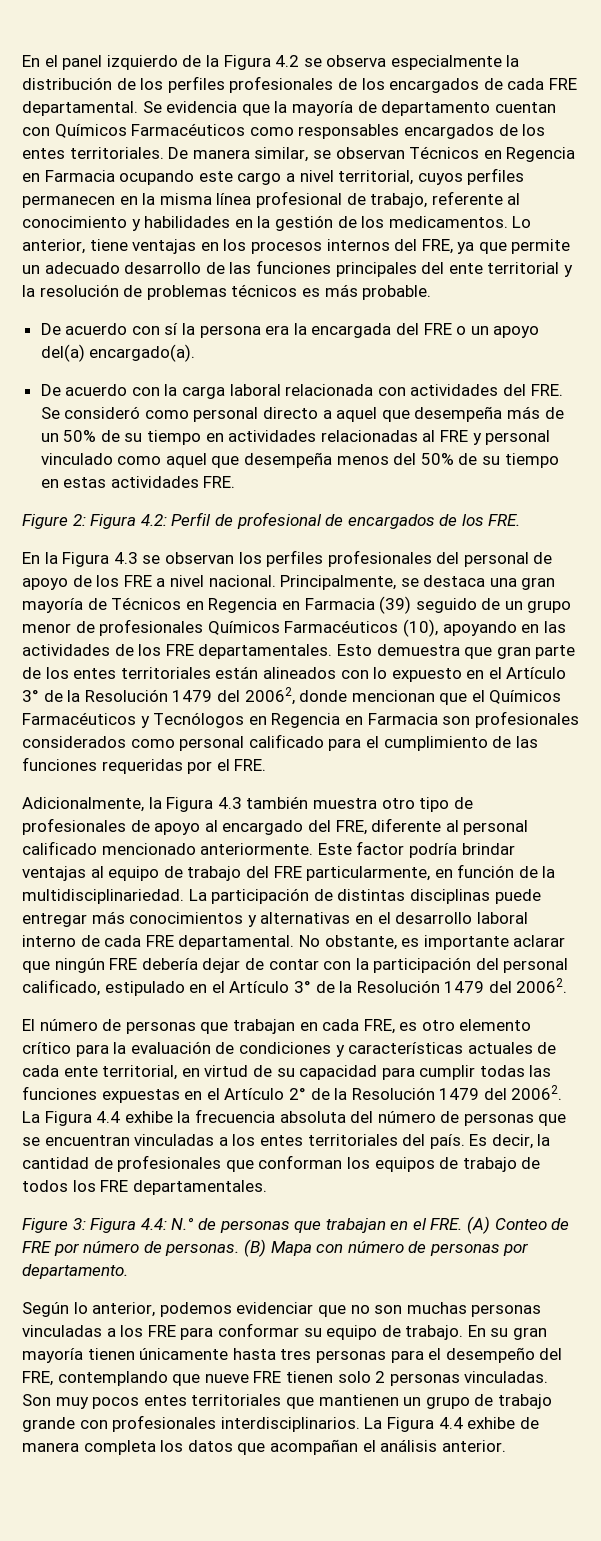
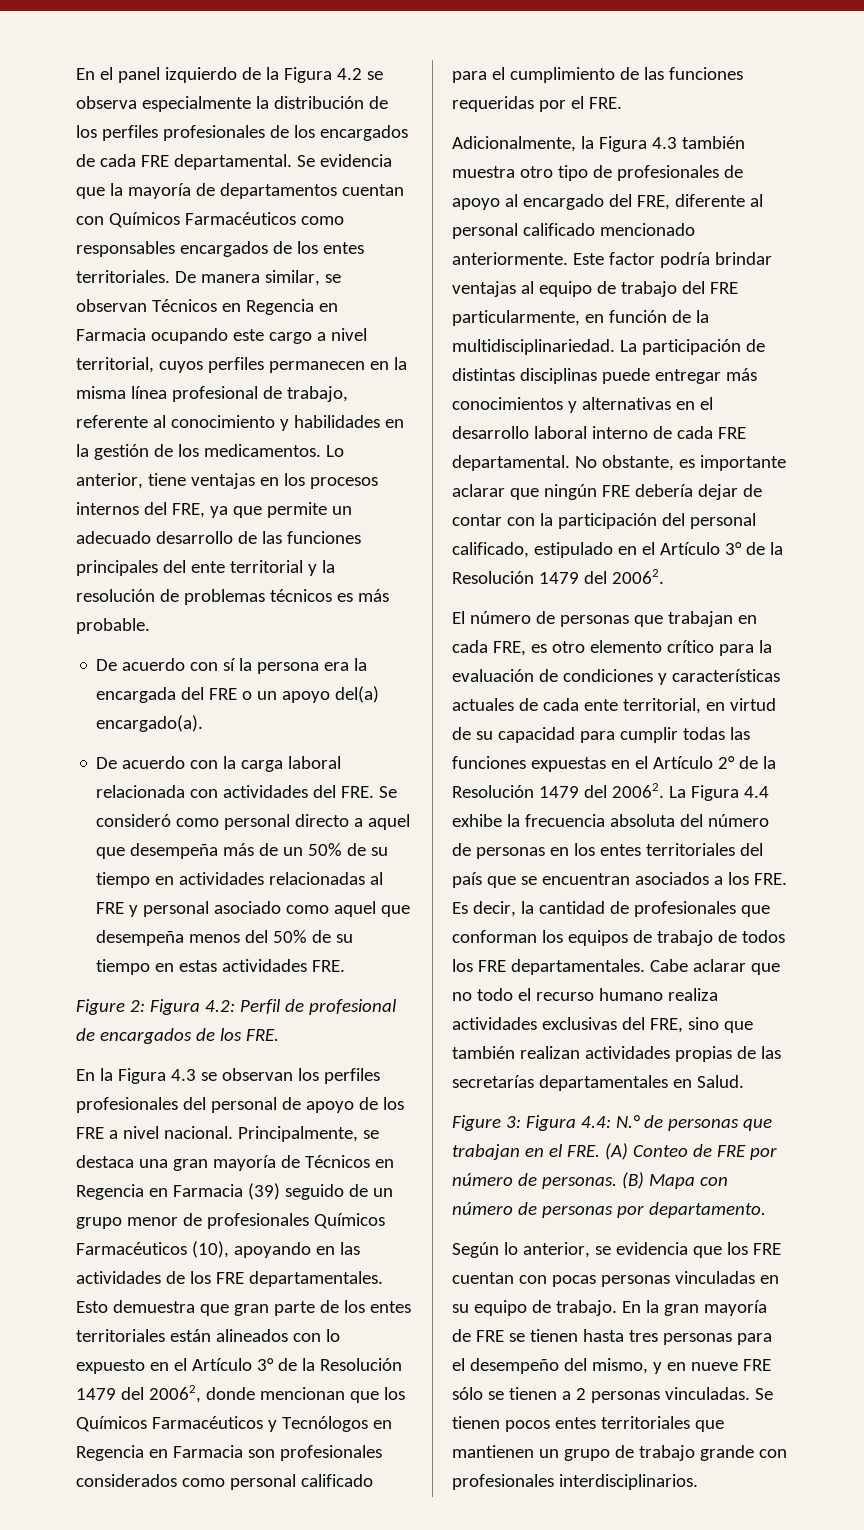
[381,101,491,116] departamento -> [219,183,337,199] departamentos
[40,453,113,465] vinculado -> [214,901,282,914] asociado
[471,690,485,702] el -> [383,1387,405,1400] los
[538,1114,567,1126] [22,1134,465,1149] que se encuentran vinculadas a los entes territoriales del país. -> [549,843,763,856] [452,872,787,888] en los entes territoriales del país que se encuentran asociados a los FRE.
(267, 1187) none -> [649,959,780,975] [452,988,718,1001] [452,1017,753,1033] [452,1046,781,1062] [452,1075,744,1091] Cabe aclarar que no todo el recurso humano realiza actividades exclusivas del FRE, sino que también realizan actividades propias de las secretarías departamentales en Salud.
[159,1302,542,1317] [22,1323,299,1340] podemos evidenciar que no son muchas personas vinculadas a los FRE para conformar -> [594,1242,781,1258] [452,1271,779,1287] se evidencia que los FRE cuentan con pocas personas vinculadas en
[490,1327,548,1340] [22,1348,229,1363] su gran mayoría tienen únicamente -> [645,1300,767,1316] [452,1329,578,1342] la gran mayoría de FRE se tienen
[22,1371,371,1386] FRE, contemplando que nueve FRE tienen solo -> [591,1358,771,1374] [452,1387,571,1400] mismo, y en nueve FRE sólo se tienen a
[22,1394,89,1409] Son muy -> [754,1388,773,1400] [452,1416,500,1429] Se tienen
[364,1417,539,1432] [22,1439,506,1455] La Figura 4.4 exhibe de manera completa los datos que acompañan el análisis anterior. -> (698, 1482) none

